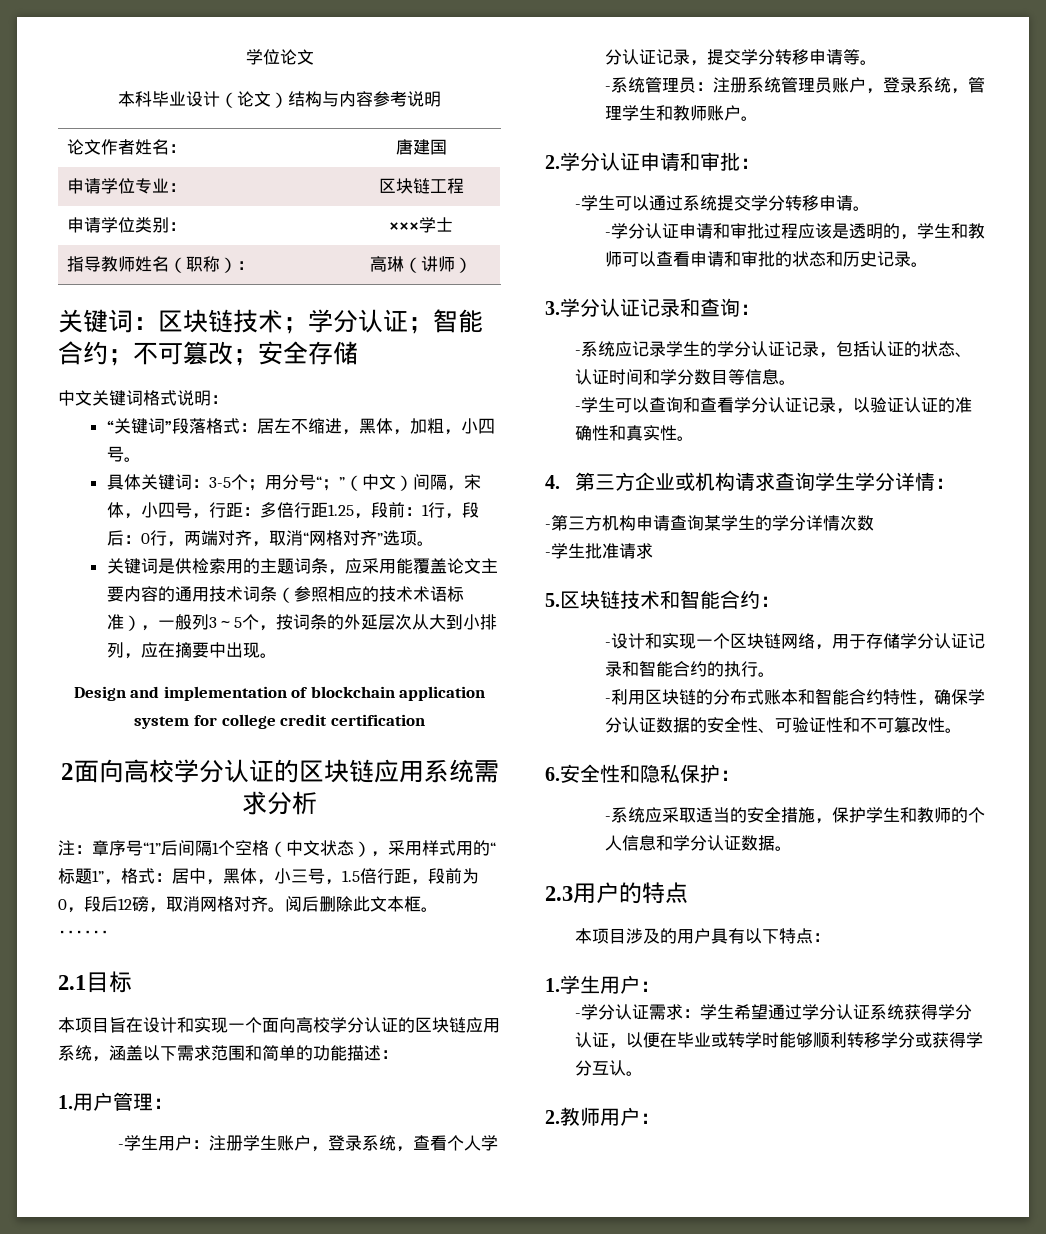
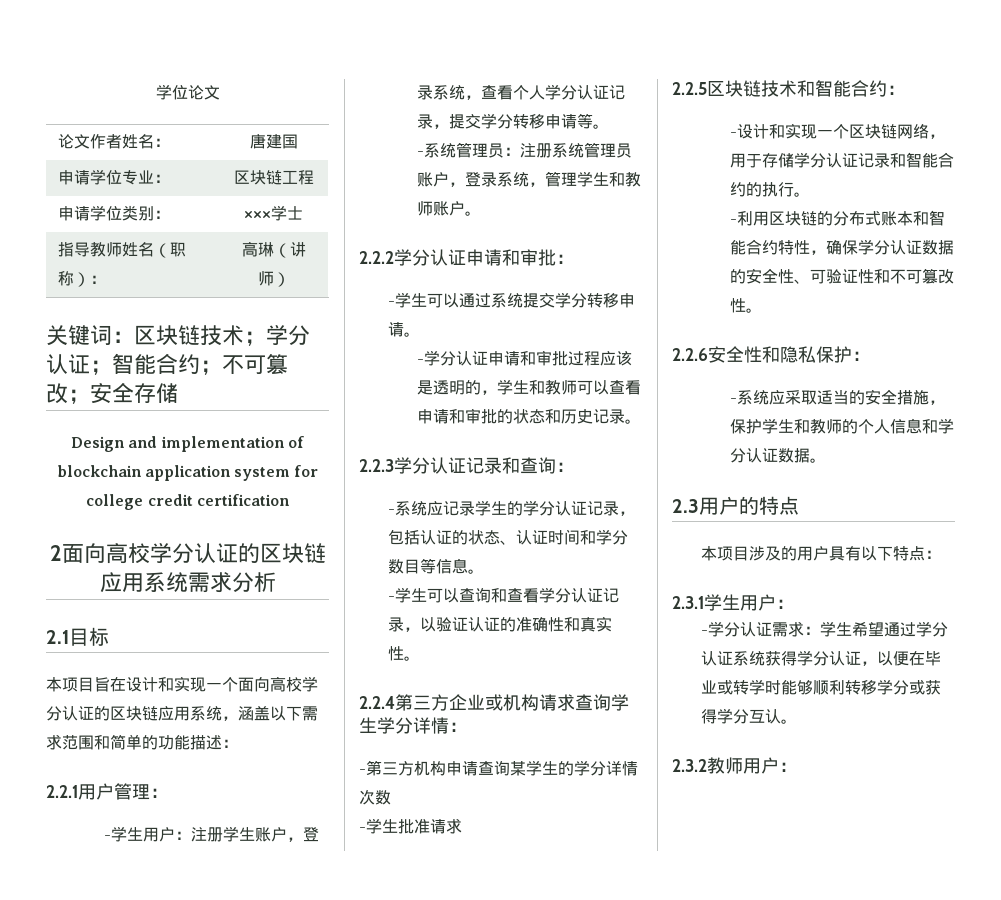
[118,91,441,108] // 本科毕业设计（论文）结构与内容参考说明 -> (220, 92) none
[58,390,228,406] [106,418,495,435] [106,446,141,462] [106,474,481,491] [106,502,479,519] [106,530,434,547] [106,558,498,575] [106,586,464,603] [106,614,497,631] [106,642,277,659] // 中文关键词格式说明： // “关键词”段落格式：居左不缩进，黑体，加粗，小四号。 // 具体关键词：3-5个；用分号“；”（中文）间隔，宋体，小四号，行距：多倍行距1.25，段前：1行，段后：0行，两端对齐，取消“网格对齐”选项。 // 关键词是供检索用的主题词条，应采用能覆盖论文主要内容的通用技术词条（参照相应的技术术语标准），一般列3～5个，按词条的外延层次从大到小排列，应在摘要中出现。 -> (178, 393) none
[58,840,496,857] [58,868,479,885] [58,896,438,913] [58,930,109,938] // 注：章序号“1”后间隔1个空格（中文状态），采用样式用的“标题1”，格式：居中，黑体，小三号，1.5倍行距，段前为0，段后12磅，取消网格对齐。阅后删除此文本框。 // ‥‥‥ -> (276, 582) none
[58,1095,73,1109] 1. -> [46,785,78,798] 2.2.1
[545,155,560,169] 2. -> [359,251,394,264] 2.2.2
[545,301,560,315] 3. -> [359,459,394,472] 2.2.3
[545,475,560,489] 4. -> [359,696,395,709] 2.2.4
[545,593,560,607] 5. -> [672,82,707,95] 2.2.5
[545,767,560,781] 6. -> [672,348,708,361] 2.2.6
[545,978,560,992] 1. -> [672,596,704,609] 2.3.1
[545,1110,560,1124] 2. -> [672,759,707,772] 2.3.2

